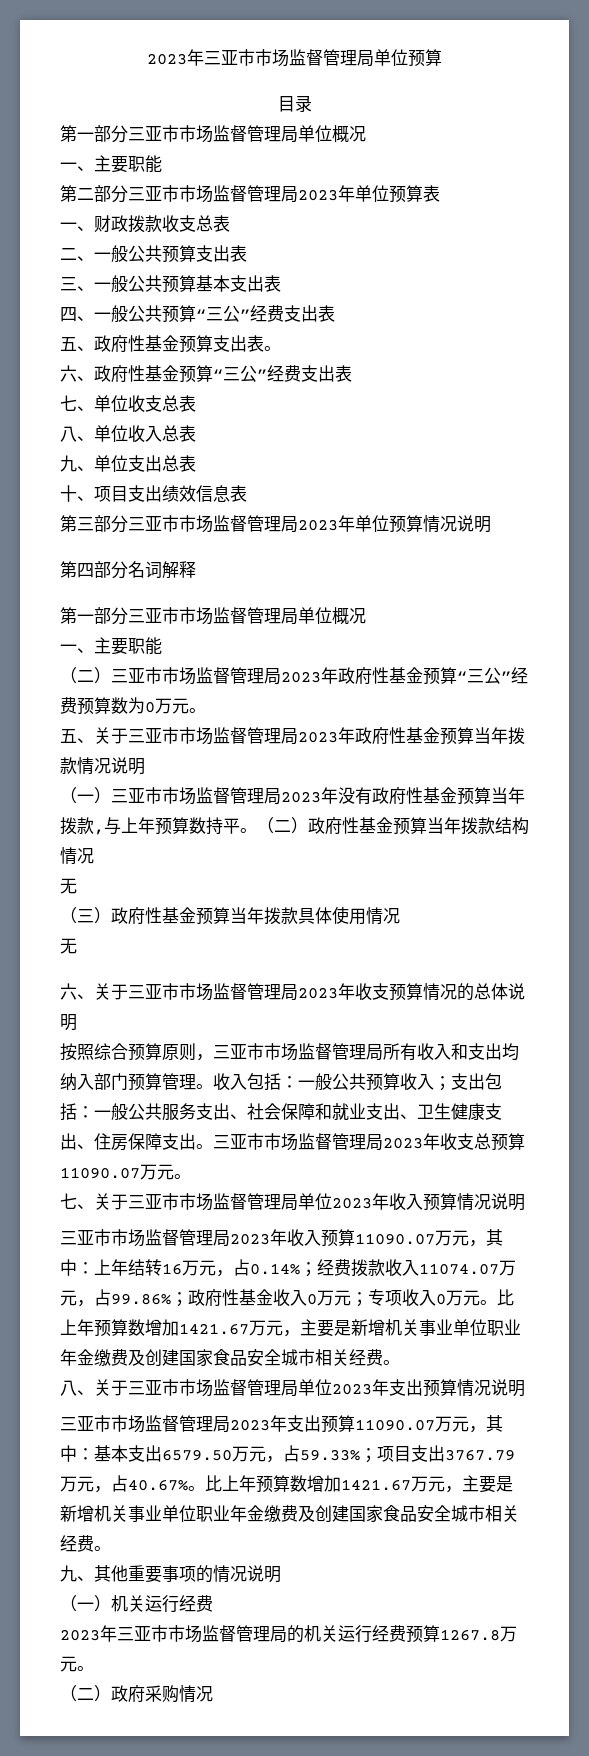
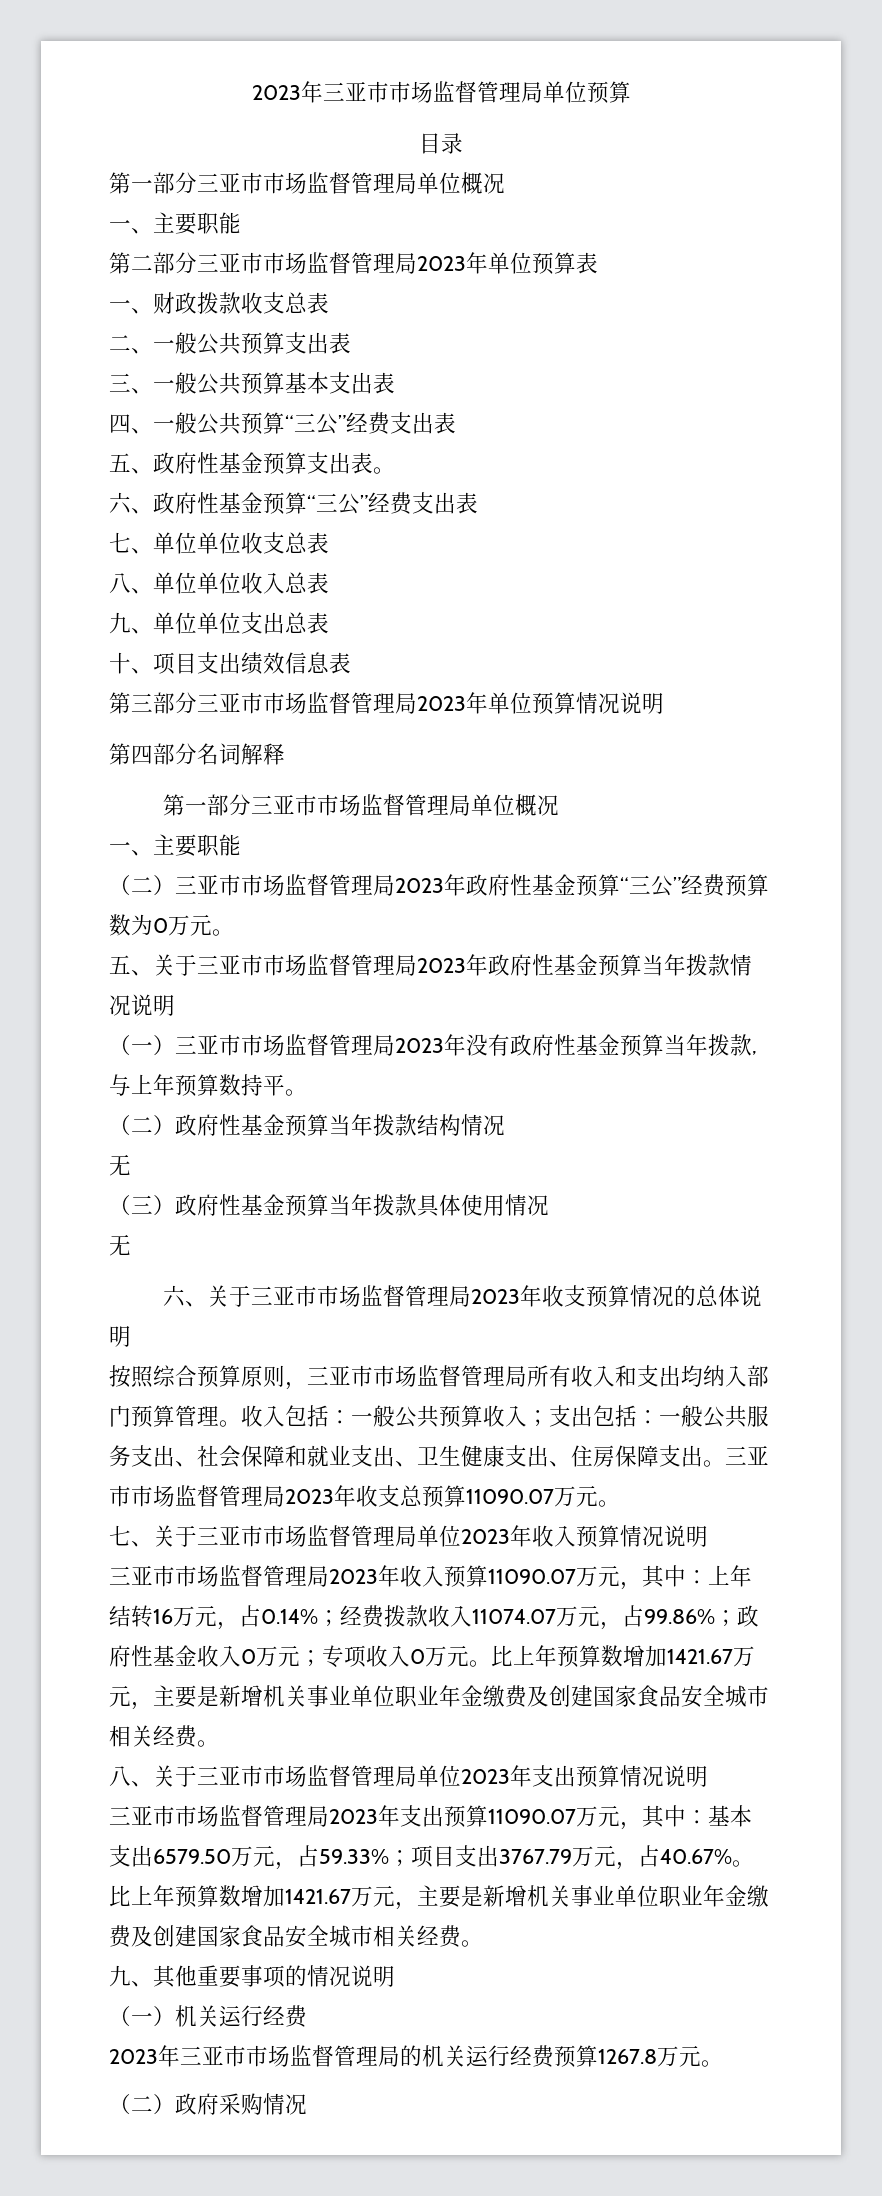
(128, 403) none -> [197,532,241,554] 单位
(128, 433) none -> [197,572,241,594] 单位
(128, 463) none -> [197,612,241,634] 单位
(257, 830) none -> (307, 1092) //

